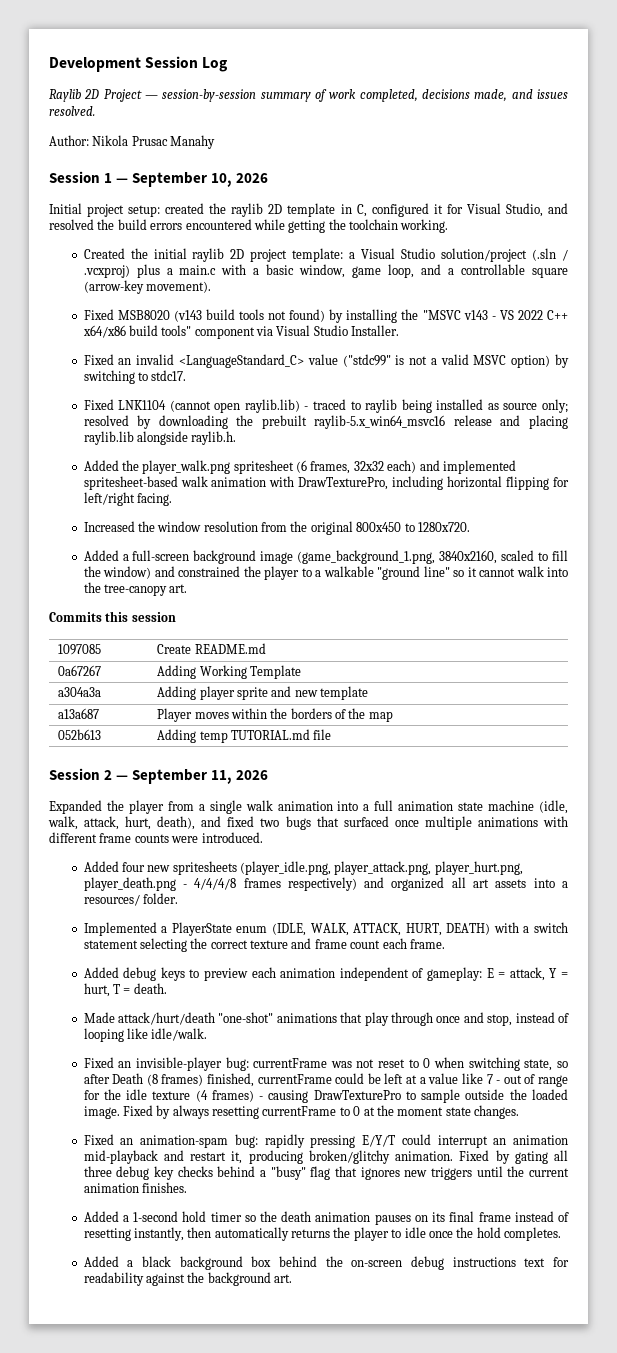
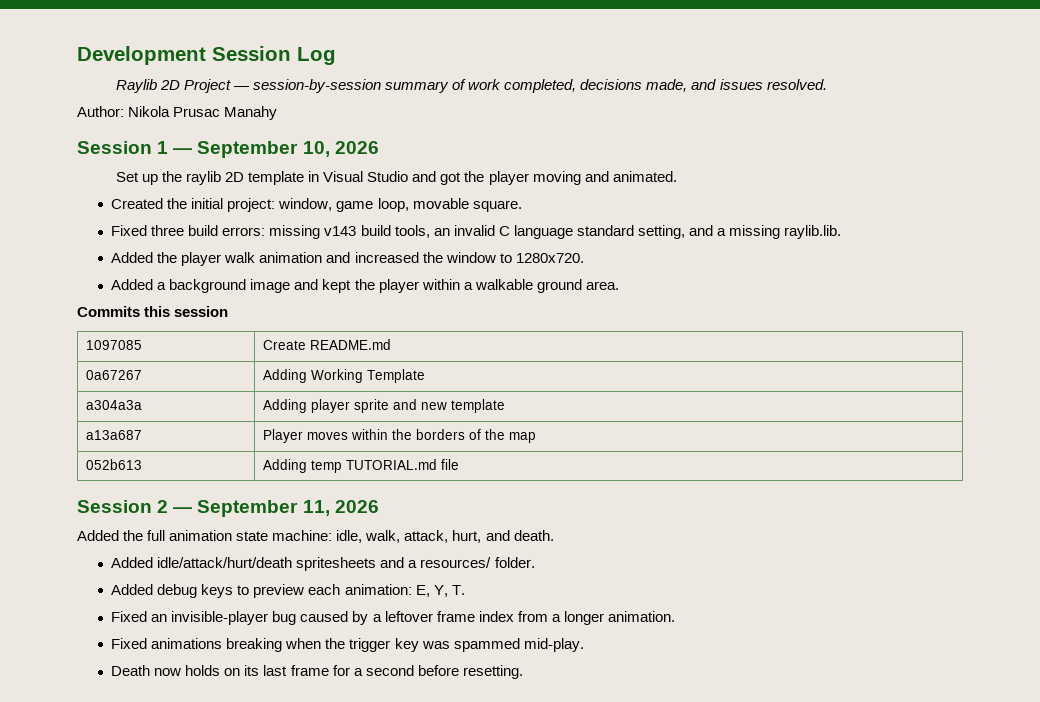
[49,203,205,217] Initial project setup: created -> [115,172,158,185] Set up
[356,203,568,217] [49,219,449,233] [83,248,569,262] [83,264,569,278] [83,280,211,294] [83,309,568,323] [82,325,400,339] [83,354,569,368] [83,370,187,384] [83,399,568,413] [83,415,568,429] [83,431,237,445] [83,460,516,474] [83,476,569,490] [83,492,172,506] [83,521,402,535] C, configured it for Visual Studio, and resolved the build errors encountered while getting the toolchain working. // Created the initial raylib 2D project template: a Visual Studio solution/project (.sln / .vcxproj) plus a main.c with a basic window, game loop, and a controllable square (arrow-key movement). // Fixed MSB8020 (v143 build tools not found) by installing the "MSVC v143 - VS 2022 C++ x64/x86 build tools" component via Visual Studio Installer. // Fixed an invalid <LanguageStandard_C> value ("stdc99" is not a valid MSVC option) by switching to stdc17. // Fixed LNK1104 (cannot open raylib.lib) - traced to raylib being installed as source only; resolved by downloading the prebuilt raylib-5.x_win64_msvc16 release and placing raylib.lib alongside raylib.h. // Added the player_walk.png spritesheet (6 frames, 32x32 each) and implemented spritesheet-based walk animation with DrawTexturePro, including horizontal flipping for left/right facing. // Increased the window resolution from the original 800x450 -> [323,171,677,185] [111,198,522,212] [111,225,842,239] [111,252,496,266] Visual Studio and got the player moving and animated. // Created the initial project: window, game loop, movable square. // Fixed three build errors: missing v143 build tools, an invalid C language standard setting, and a missing raylib.lib. // Added the player walk animation and increased the window
[132,550,190,561] full-screen -> (167, 286) none
[297,550,568,564] [83,566,312,580] (game_background_1.png, 3840x2160, scaled to fill the window) and constrained the player to -> [294,279,460,293] and kept the player within
[377,566,569,580] [83,582,188,596] "ground line" so it cannot walk into the tree-canopy art. -> [536,279,619,293] ground area.
[49,800,370,814] Expanded the player from a single walk animation into a -> [77,530,144,541] Added the
[488,800,568,814] machine (idle, -> [272,530,363,543] machine: idle,
[157,816,568,830] [49,832,263,843] [83,861,523,875] [83,877,568,891] [83,893,178,906] [83,922,568,936] [83,938,445,952] death), and fixed two bugs that surfaced once multiple animations with different frame counts were introduced. // Added four new spritesheets (player_idle.png, player_attack.png, player_hurt.png, player_death.png - 4/4/4/8 frames respectively) and organized all art assets into a resources/ folder. // Implemented a PlayerState enum (IDLE, WALK, ATTACK, HURT, DEATH) with a switch statement selecting the correct texture and frame count each frame. -> [485,530,554,541] [111,557,535,571] and death. // Added idle/attack/hurt/death spritesheets and a resources/ folder.
[280,967,568,981] [83,983,167,997] [83,1012,569,1026] [83,1028,208,1042] [83,1057,568,1071] [83,1073,568,1087] [83,1089,569,1103] [83,1105,520,1119] [83,1134,568,1148] [83,1150,568,1164] [83,1166,569,1180] [83,1182,187,1193] [83,1211,570,1225] [83,1227,562,1241] [83,1256,570,1270] [83,1272,293,1286] animation independent of gameplay: E = attack, Y = hurt, T = death. // Made attack/hurt/death "one-shot" animations that play through once and stop, instead of looping like idle/walk. // Fixed an invisible-player bug: currentFrame was not reset to 0 when switching state, so after Death (8 frames) finished, currentFrame could be left at a value like 7 - out of range for the idle texture (4 frames) - causing DrawTexturePro to sample outside the loaded image. Fixed by always resetting currentFrame to 0 at the moment state changes. // Fixed an animation-spam bug: rapidly pressing E/Y/T could interrupt an animation mid-playback and restart it, producing broken/glitchy animation. Fixed by gating all three debug key checks behind a "busy" flag that ignores new triggers until the current animation finishes. // Added a 1-second hold timer so the death animation pauses on its final frame instead of resetting instantly, then automatically returns the player to idle once the hold completes. // Added a black background box behind the on-screen debug instructions text for readability against the background art. -> [344,584,465,597] [111,611,675,625] [111,638,584,652] [111,665,523,679] animation: E, Y, T. // Fixed an invisible-player bug caused by a leftover frame index from a longer animation. // Fixed animations breaking when the trigger key was spammed mid-play. // Death now holds on its last frame for a second before resetting.

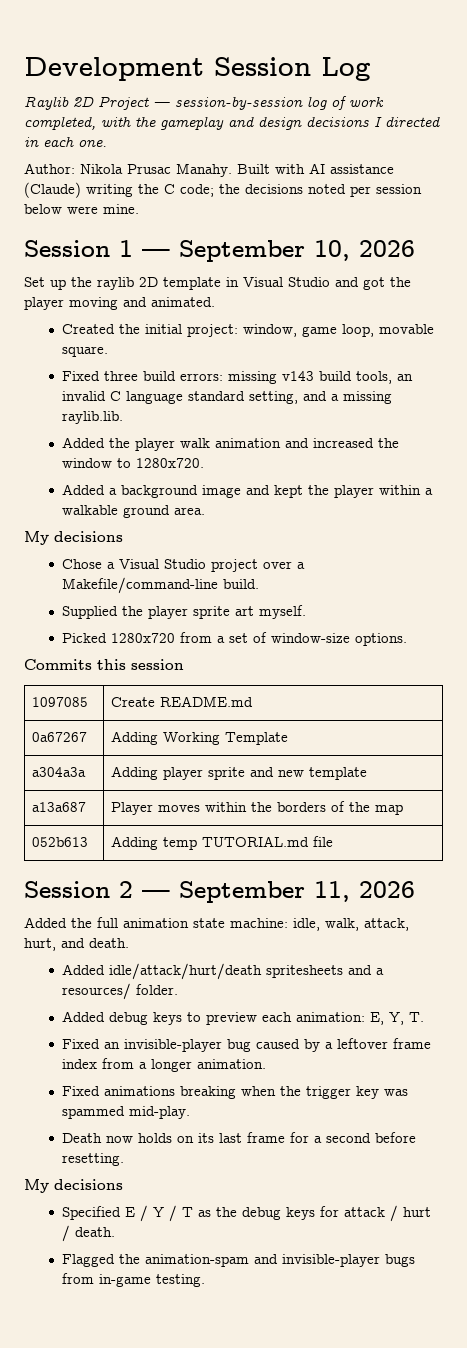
[385,81,450,93] summary -> [307,96,327,110] log
[580,79,827,92] [77,106,278,120] decisions made, and issues resolved. // Author: Nikola Prusac Manahy -> [101,116,440,130] [24,136,107,147] [24,163,394,177] [24,182,422,198] [24,204,139,214] with the gameplay and design decisions I directed in each one. // Author: Nikola Prusac Manahy. Built with AI assistance (Claude) writing the C code; the decisions noted per session below were mine.
(619, 285) none -> [24,531,123,545] [62,559,306,572] [62,577,260,594] [62,605,307,619] [62,632,408,646] // My decisions // Chose a Visual Studio project over a Makefile/command-line build. // Supplied the player sprite art myself. // Picked 1280x720 from a set of window-size options.
(523, 672) none -> [24,1179,123,1193] [62,1205,432,1222] [62,1225,116,1242] [62,1254,416,1267] [62,1273,206,1287] // My decisions // Specified E / Y / T as the debug keys for attack / hurt / death. // Flagged the animation-spam and invisible-player bugs from in-game testing.

